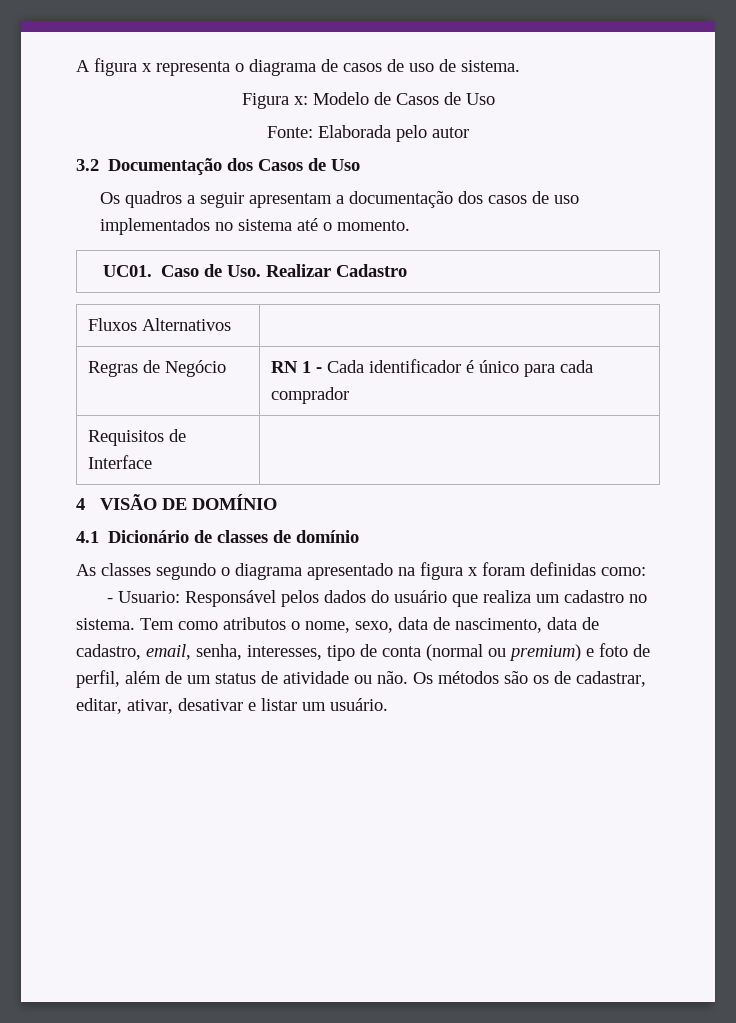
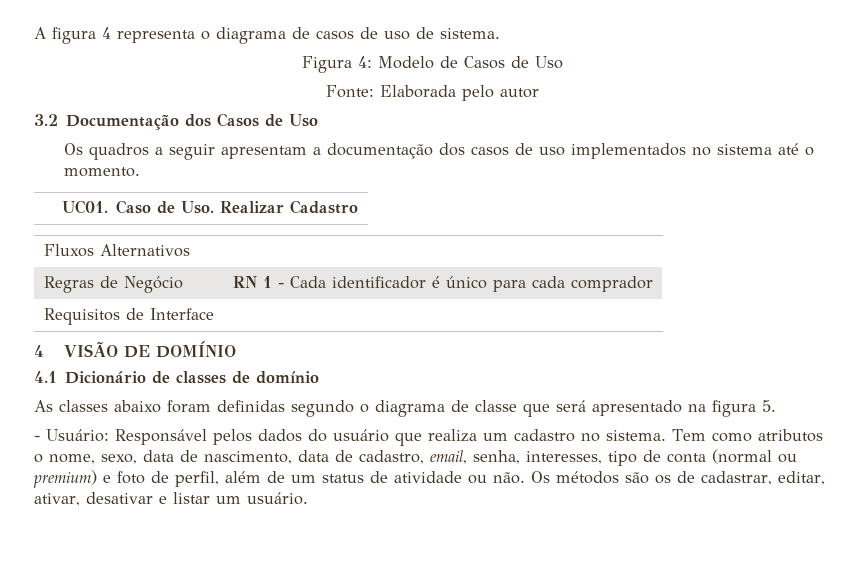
[142,63,152,72] x -> [102,27,111,39] 4
[293,96,308,105] x: -> [357,56,372,68] 4:
[156,562,646,580] [107,591,181,603] segundo o diagrama apresentado na figura x foram definidas como: // - Usuario: -> [114,400,776,417] [34,429,109,442] abaixo foram definidas segundo o diagrama de classe que será apresentado na figura 5. // - Usuário:

